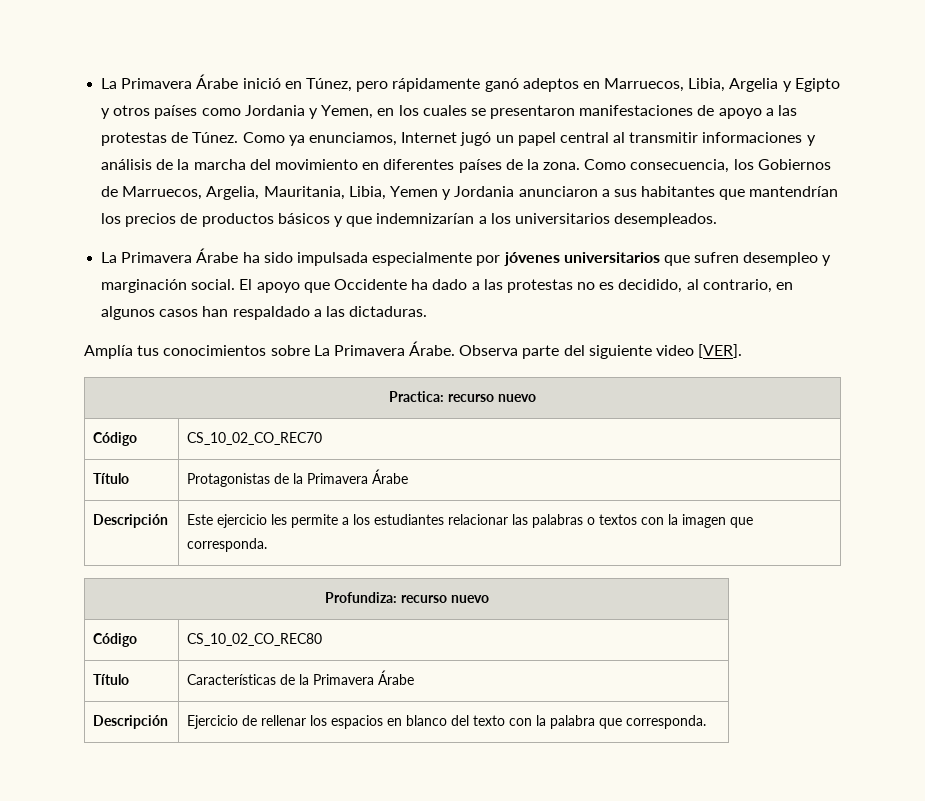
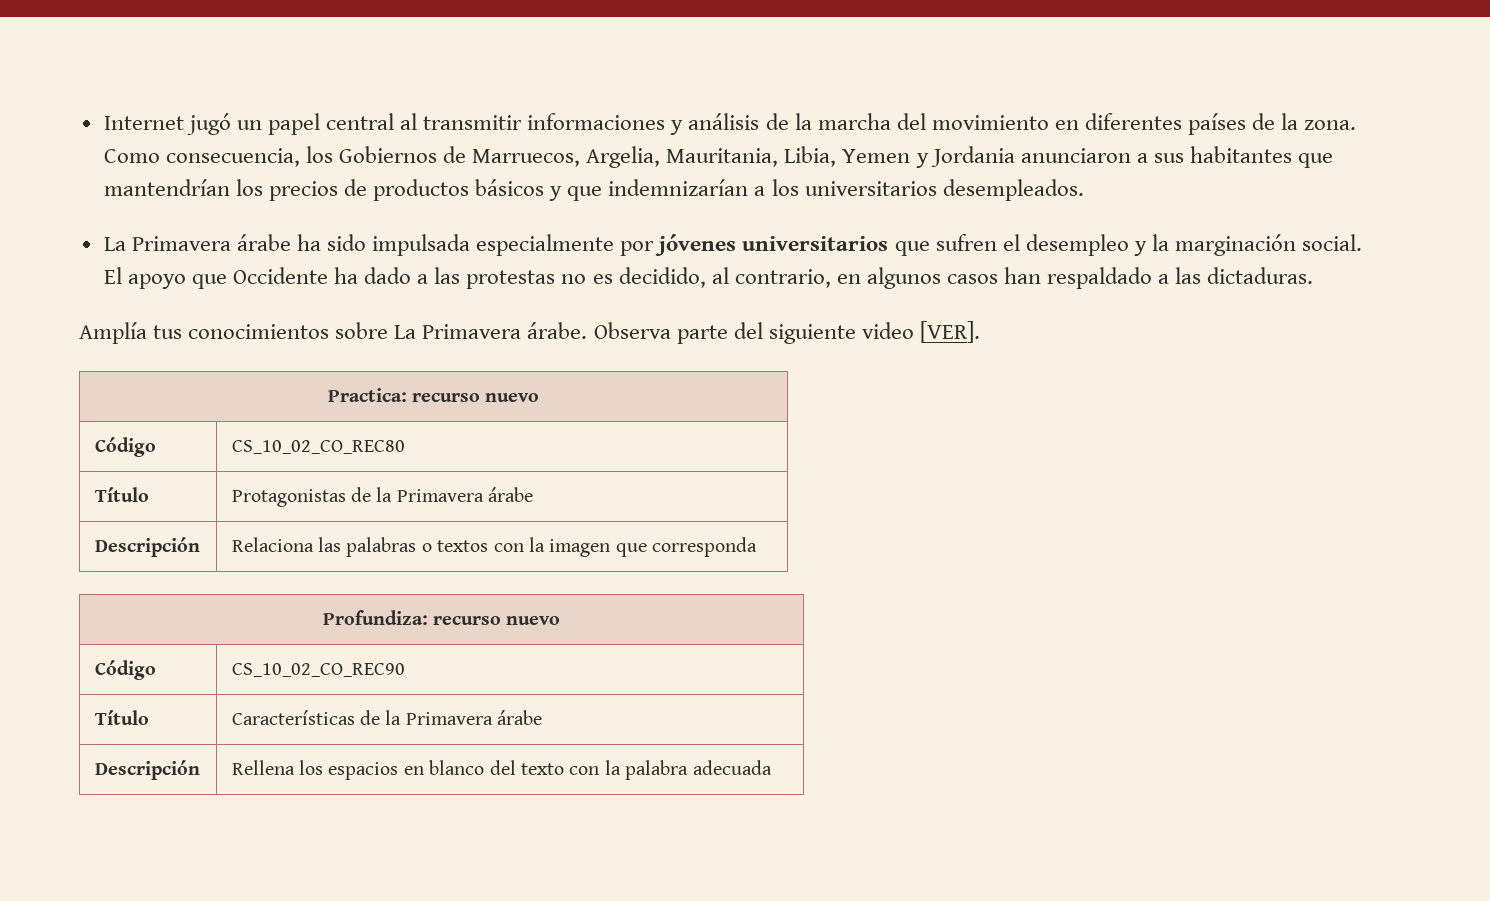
[101,74,840,92] [101,105,798,119] [101,132,397,146] La Primavera Árabe inició en Túnez, pero rápidamente ganó adeptos en Marruecos, Libia, Argelia y Egipto y otros países como Jordania y Yemen, en los cuales se presentaron manifestaciones de apoyo a las protestas de Túnez. Como ya enunciamos, -> (103, 123) none
[196,248,239,263] Árabe -> [236,234,291,251] árabe
(740, 257) none -> [1002,234,1020,251] el
(832, 260) none -> [1151,234,1169,251] la
[409,341,456,356] Árabe. -> [527,322,588,339] árabe.
[187,432,323,445] CS_10_02_CO_REC70 -> [231,440,405,454] CS_10_02_CO_REC80
[372,469,409,484] [93,514,169,528] [187,514,509,528] Árabe // Descripción | Este ejercicio les permite a los estudiantes relacionar -> [488,487,534,502] [94,537,200,557] [231,537,314,552] árabe // Descripción | Relaciona
[187,538,268,552] corresponda. -> [652,537,758,557] corresponda
[187,633,323,646] CS_10_02_CO_REC80 -> [231,663,405,677] CS_10_02_CO_REC90
[378,670,415,685] [93,715,169,729] [187,715,307,729] Árabe // Descripción | Ejercicio de rellenar -> [497,710,543,725] [94,760,200,780] [231,760,295,775] árabe // Descripción | Rellena
[599,715,707,729] que corresponda. -> [692,760,772,775] adecuada

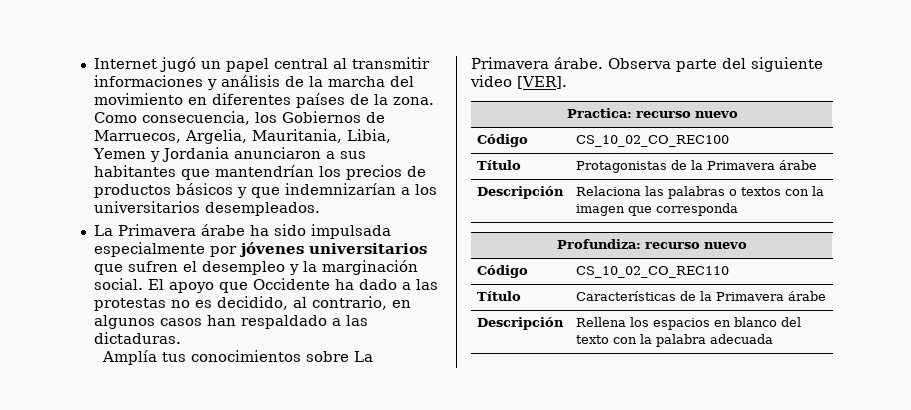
[231,440,405,454] CS_10_02_CO_REC80 -> [576,135,730,147] CS_10_02_CO_REC100
[231,663,405,677] CS_10_02_CO_REC90 -> [576,266,730,278] CS_10_02_CO_REC110

